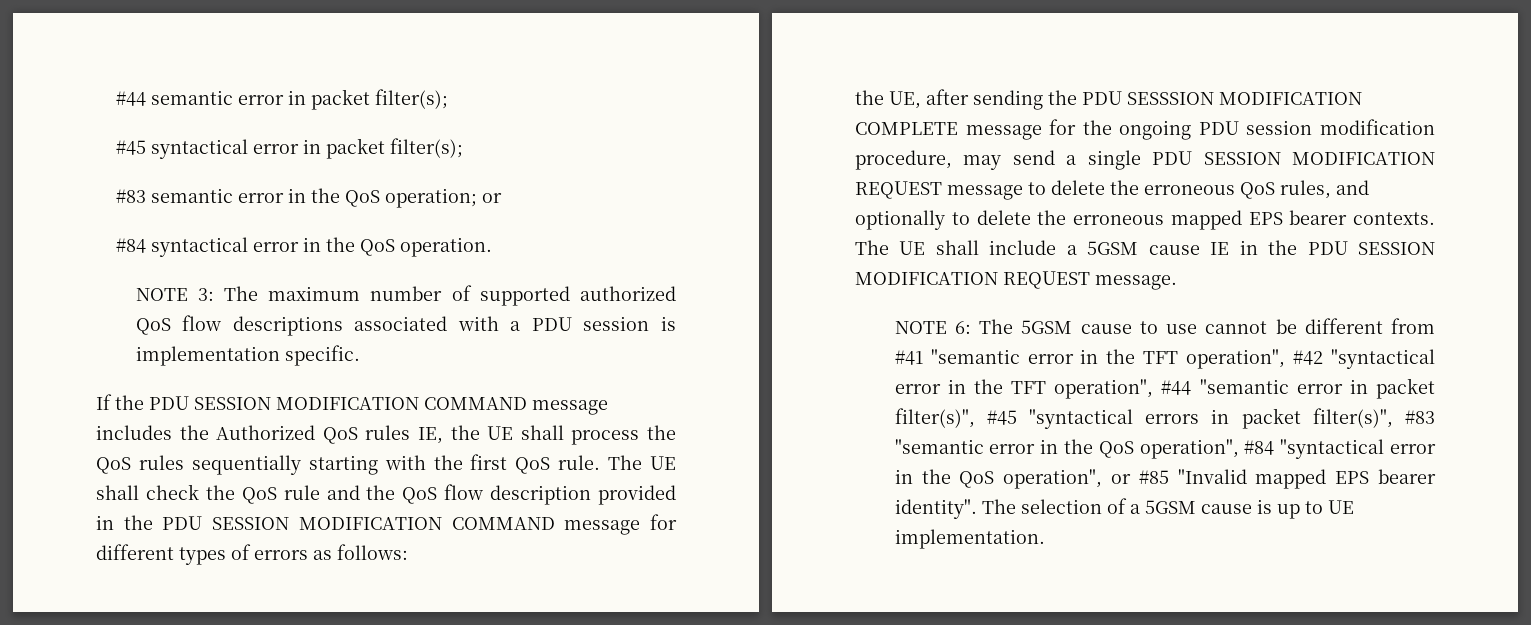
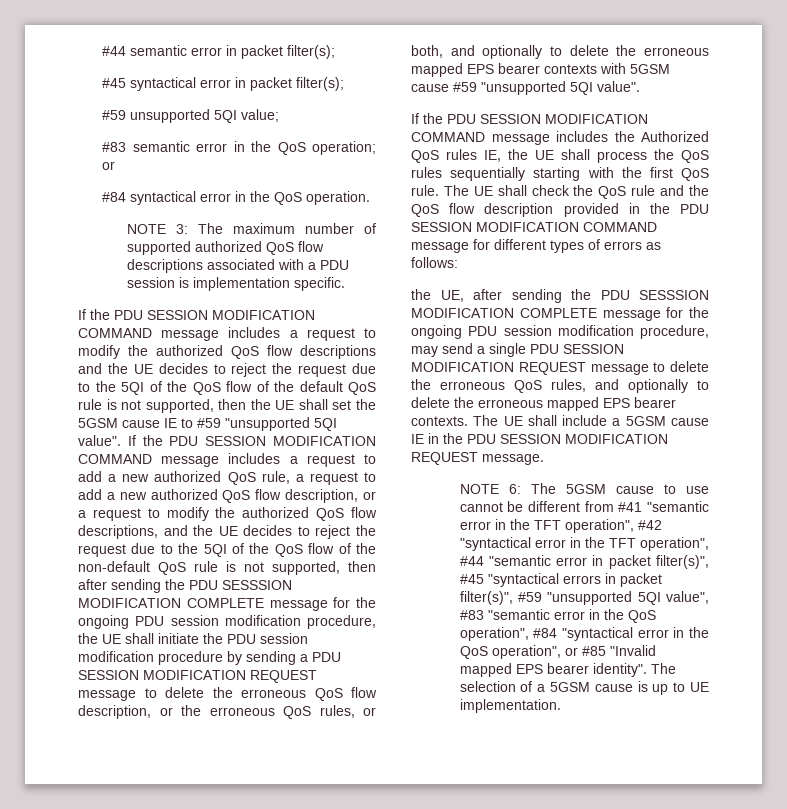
(463, 148) none -> [102,109,280,123] // #59 unsupported 5QI value;
(360, 355) none -> [78,309,315,320] [78,327,376,341] [78,345,376,359] [78,363,376,377] [78,381,376,395] [78,399,376,413] [78,417,337,431] [78,435,376,446] [78,453,376,467] [78,471,376,485] [78,489,376,503] [78,507,377,521] [78,525,376,539] [78,543,376,557] [78,561,376,575] [78,579,292,593] [78,597,376,611] [78,615,376,629] [78,633,308,644] [78,651,341,665] [78,670,317,683] [78,687,377,701] [78,705,376,719] [411,45,709,59] [411,63,670,77] [411,81,640,95] // If the PDU SESSION MODIFICATION COMMAND message includes a request to modify the authorized QoS flow descriptions and the UE decides to reject the request due to the 5QI of the QoS flow of the default QoS rule is not supported, then the UE shall set the 5GSM cause IE to #59 "unsupported 5QI value". If the PDU SESSION MODIFICATION COMMAND message includes a request to add a new authorized QoS rule, a request to add a new authorized QoS flow description, or a request to modify the authorized QoS flow descriptions, and the UE decides to reject the request due to the 5QI of the QoS flow of the non-default QoS rule is not supported, then after sending the PDU SESSSION MODIFICATION COMPLETE message for the ongoing PDU session modification procedure, the UE shall initiate the PDU session modification procedure by sending a PDU SESSION MODIFICATION REQUEST message to delete the erroneous QoS flow description, or the erroneous QoS rules, or both, and optionally to delete the erroneous mapped EPS bearer contexts with 5GSM cause #59 "unsupported 5QI value".
(1393, 418) none -> [517,591,709,605] #59 "unsupported 5QI value",

